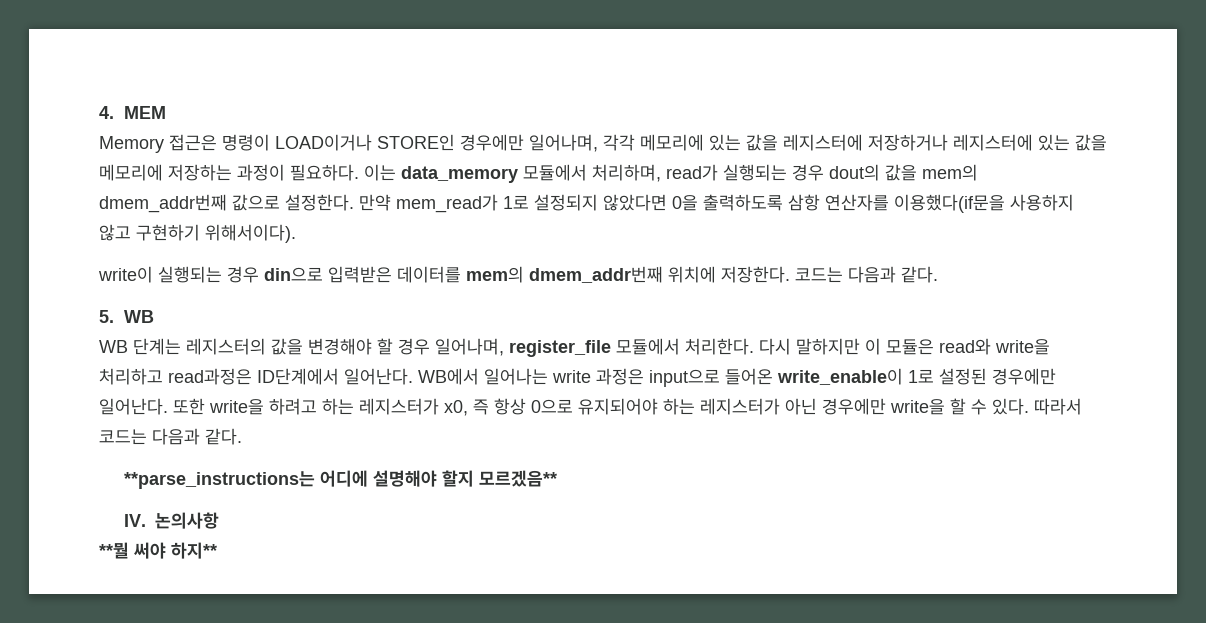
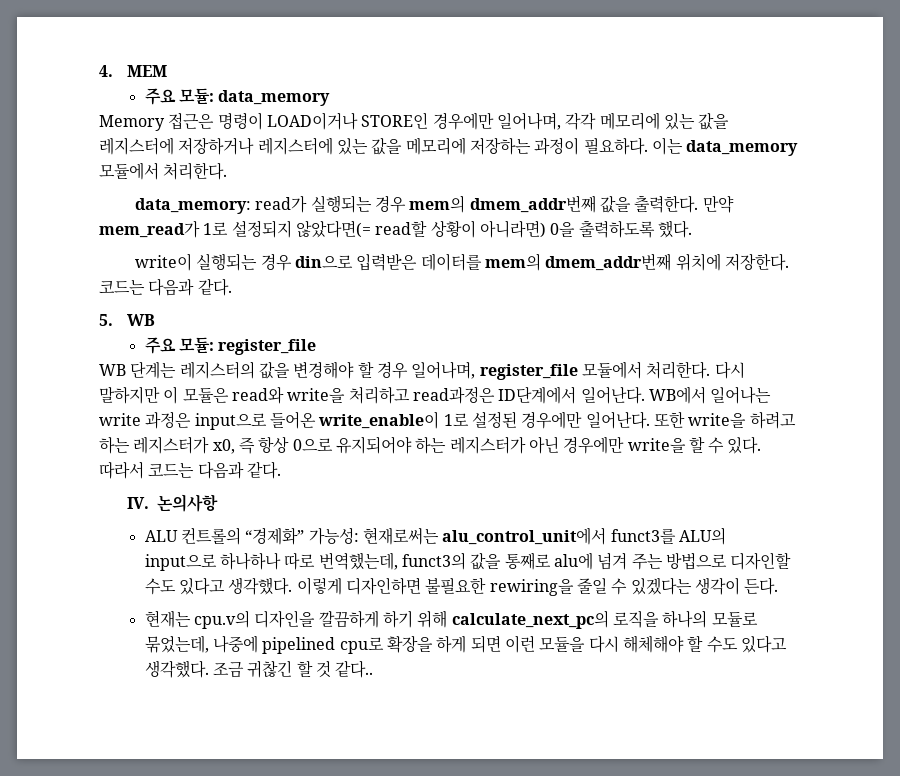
(167, 112) none -> [144,88,331,106] // 주요 모듈: data_memory
[592,164,661,182] 처리하며, -> [163,162,228,180] [135,198,252,214] 처리한다. // data_memory:
[829,164,978,181] [99,194,1074,213] [99,224,296,243] dout의 값을 mem의 dmem_addr번째 값으로 설정한다. 만약 mem_read가 1로 설정되지 않았다면 0을 출력하도록 삼항 연산자를 이용했다(if문을 사용하지 않고 구현하기 위해서이다). -> [409,195,734,213] [99,220,692,238] mem의 dmem_addr번째 값을 출력한다. 만약 mem_read가 1로 설정되지 않았다면(= read할 상황이 아니라면) 0을 출력하도록 했다.
(155, 316) none -> [144,337,317,355] // 주요 모듈: register_file
[124,470,558,489] [124,512,220,529] [99,542,217,559] **parse_instructions는 어디에 설명해야 할지 모르겠음** // IV. 논의사항 // **뭘 써야 하지** -> [127,494,219,512] [144,527,727,545] [144,552,792,571] [144,577,779,596] [144,610,758,629] [144,635,787,654] [144,660,374,678] IV. 논의사항 // ALU 컨트롤의 “경제화” 가능성: 현재로써는 alu_control_unit에서 funct3를 ALU의 input으로 하나하나 따로 번역했는데, funct3의 값을 통째로 alu에 넘겨 주는 방법으로 디자인할 수도 있다고 생각했다. 이렇게 디자인하면 불필요한 rewiring을 줄일 수 있겠다는 생각이 든다. // 현재는 cpu.v의 디자인을 깔끔하게 하기 위해 calculate_next_pc의 로직을 하나의 모듈로 묶었는데, 나중에 pipelined cpu로 확장을 하게 되면 이런 모듈을 다시 해체해야 할 수도 있다고 생각했다. 조금 귀찮긴 할 것 같다..

